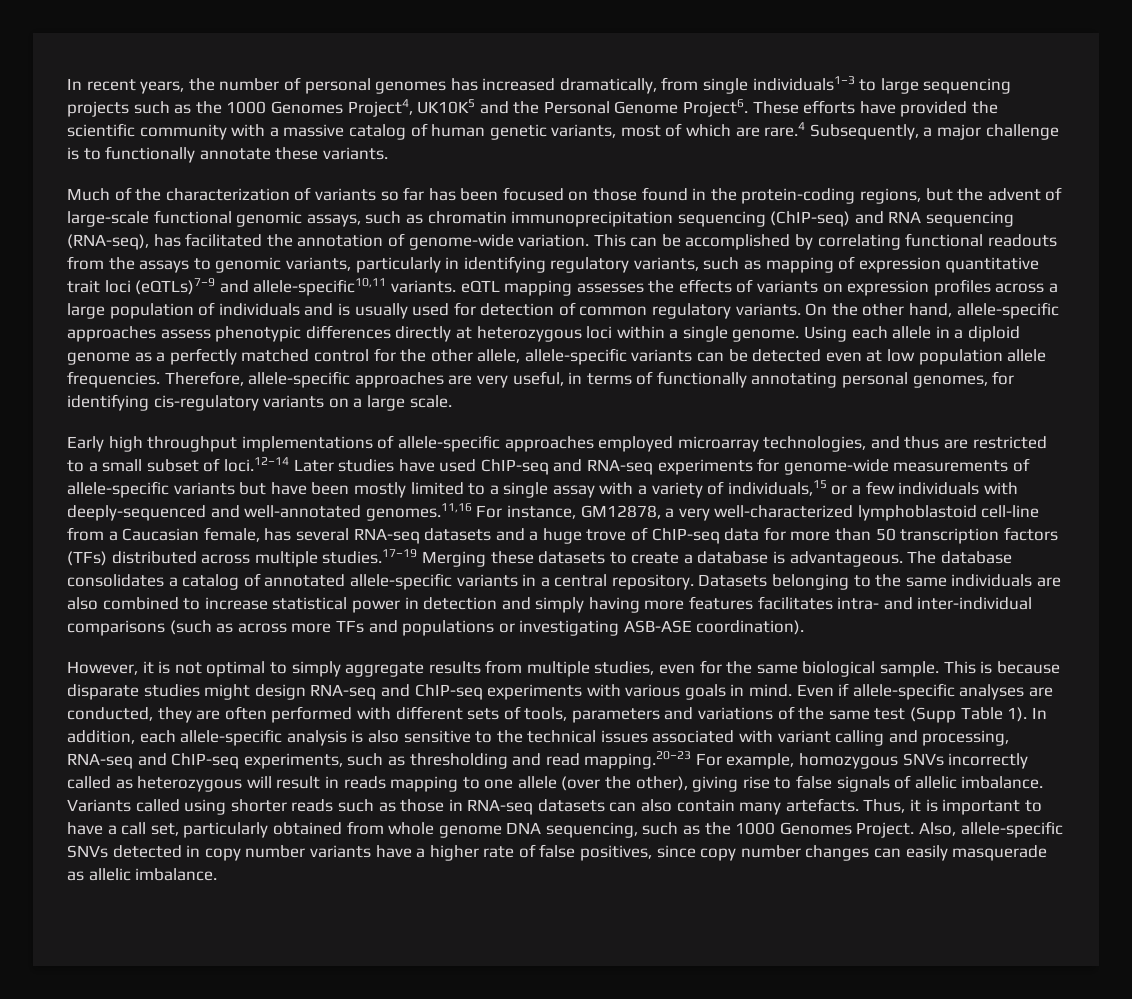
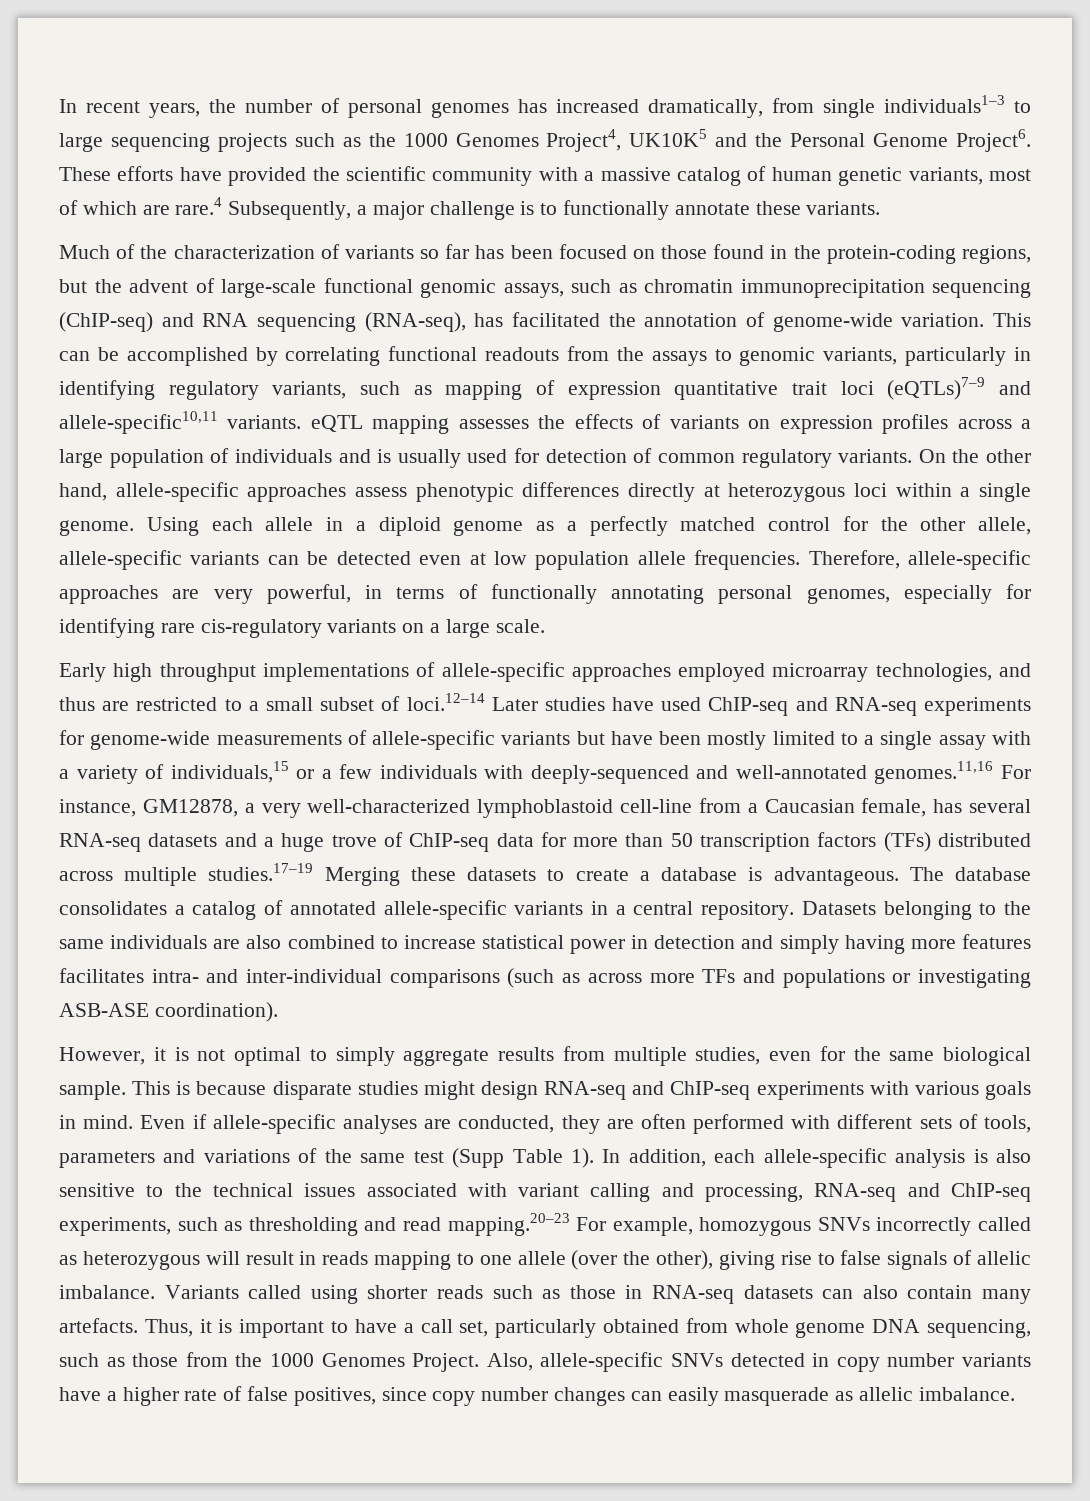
[512,371,564,386] useful, -> [266,584,351,604] powerful,
(988, 381) none -> [903,585,992,604] especially
(149, 402) none -> [160,623,195,633] rare
(701, 830) none -> [132,1352,228,1367] those from

